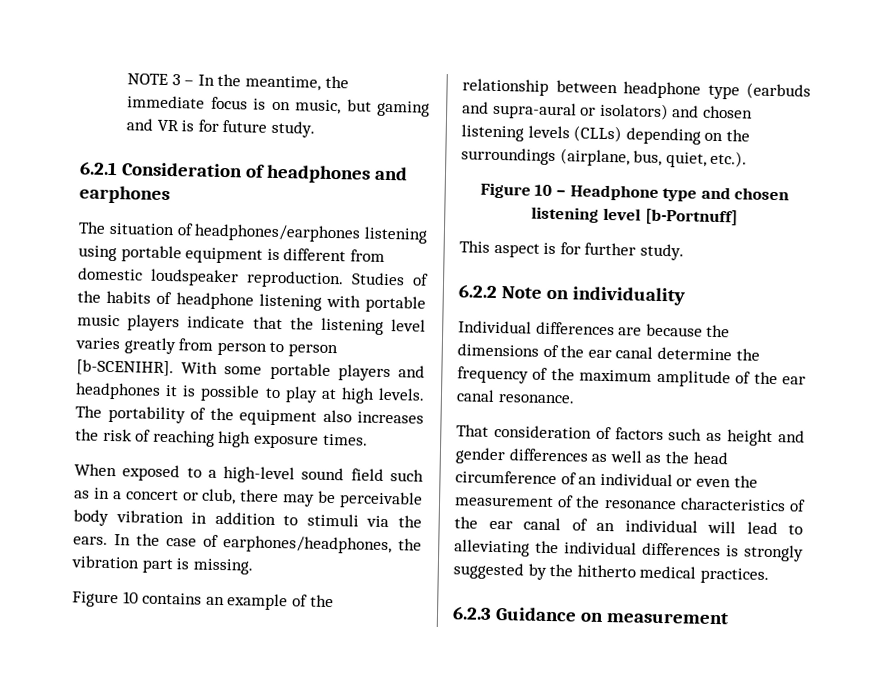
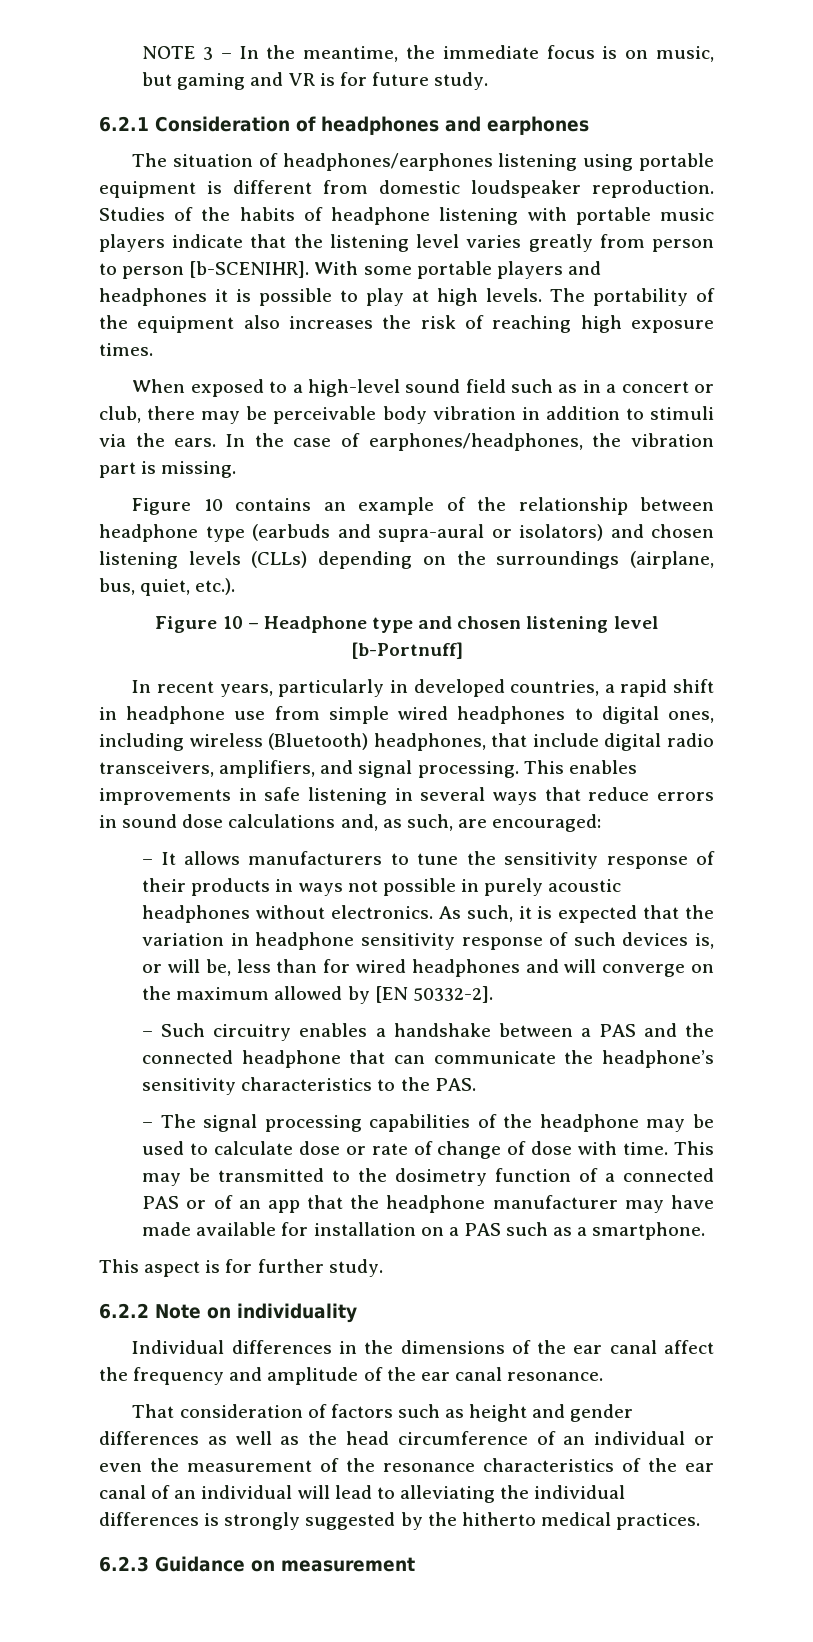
(738, 217) none -> [132,679,714,697] [99,706,714,724] [99,733,714,751] [99,760,637,778] [99,787,715,805] [99,814,602,832] [142,851,716,869] [142,878,622,896] [142,905,715,923] [142,932,715,950] [142,959,714,977] [142,986,493,1004] [142,1023,714,1041] [142,1050,715,1068] [142,1077,476,1095] [142,1114,714,1132] [142,1141,715,1159] [142,1168,714,1186] [142,1195,714,1213] [142,1222,706,1240] // In recent years, particularly in developed countries, a rapid shift in headphone use from simple wired headphones to digital ones, including wireless (Bluetooth) headphones, that include digital radio transceivers, amplifiers, and signal processing. This enables improvements in safe listening in several ways that reduce errors in sound dose calculations and, as such, are encouraged: // – It allows manufacturers to tune the sensitivity response of their products in ways not possible in purely acoustic headphones without electronics. As such, it is expected that the variation in headphone sensitivity response of such devices is, or will be, less than for wired headphones and will converge on the maximum allowed by [EN 50332-2]. // – Such circuitry enables a handshake between a PAS and the connected headphone that can communicate the headphone’s sensitivity characteristics to the PAS. // – The signal processing capabilities of the headphone may be used to calculate dose or rate of change of dose with time. This may be transmitted to the dosimetry function of a connected PAS or of an app that the headphone manufacturer may have made available for installation on a PAS such as a smartphone.
[618,323,703,337] are because -> [338,1341,357,1354] in
[656,346,732,361] determine -> [664,1340,714,1354] affect
[532,367,653,382] of the maximum -> [229,1367,263,1381] and

